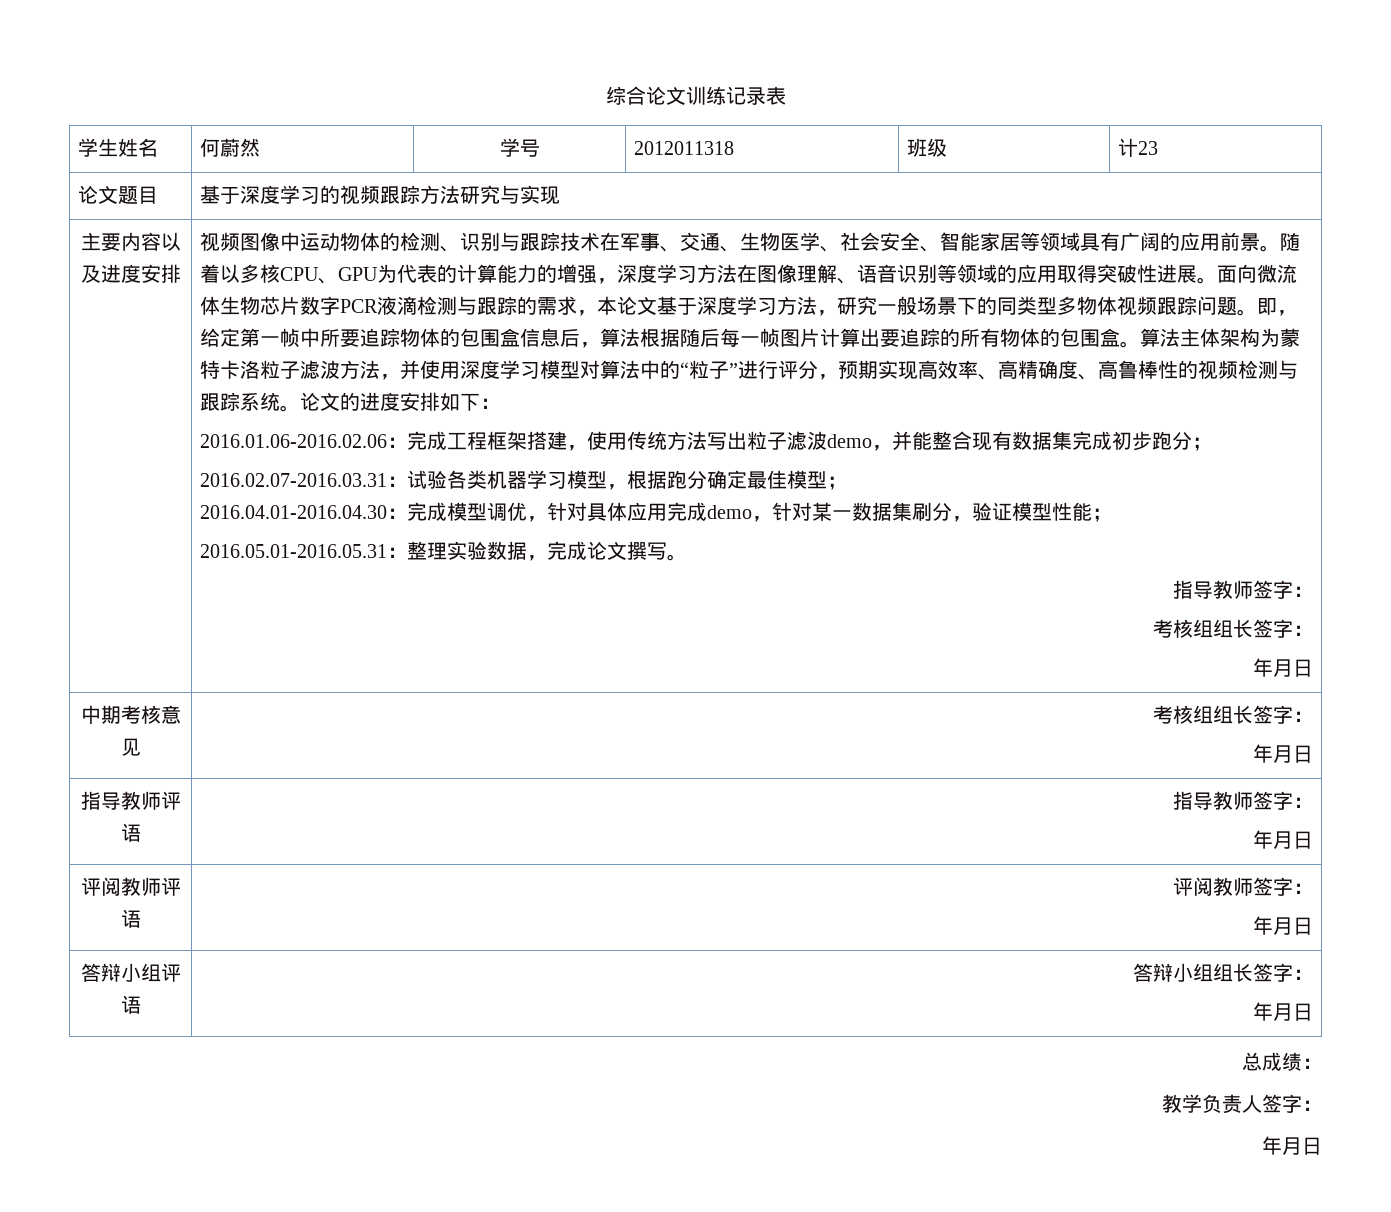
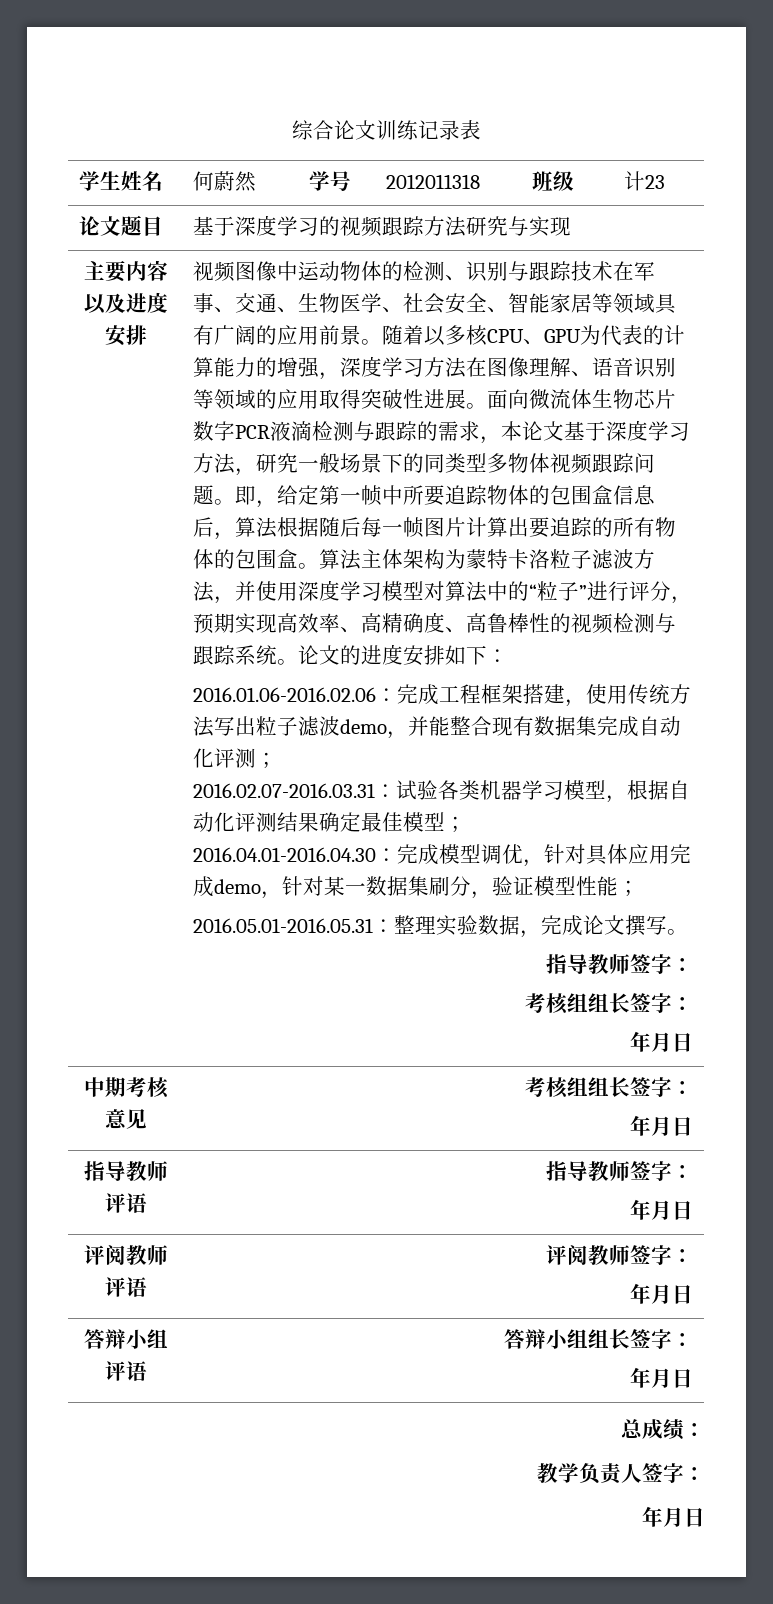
[1111,431,1192,451] 初步跑分 -> [638,716,681,736] [192,748,256,768] 自动化评测
[666,470,707,489] 跑分 -> [668,780,690,800] [192,812,319,832] 自动化评测结果

